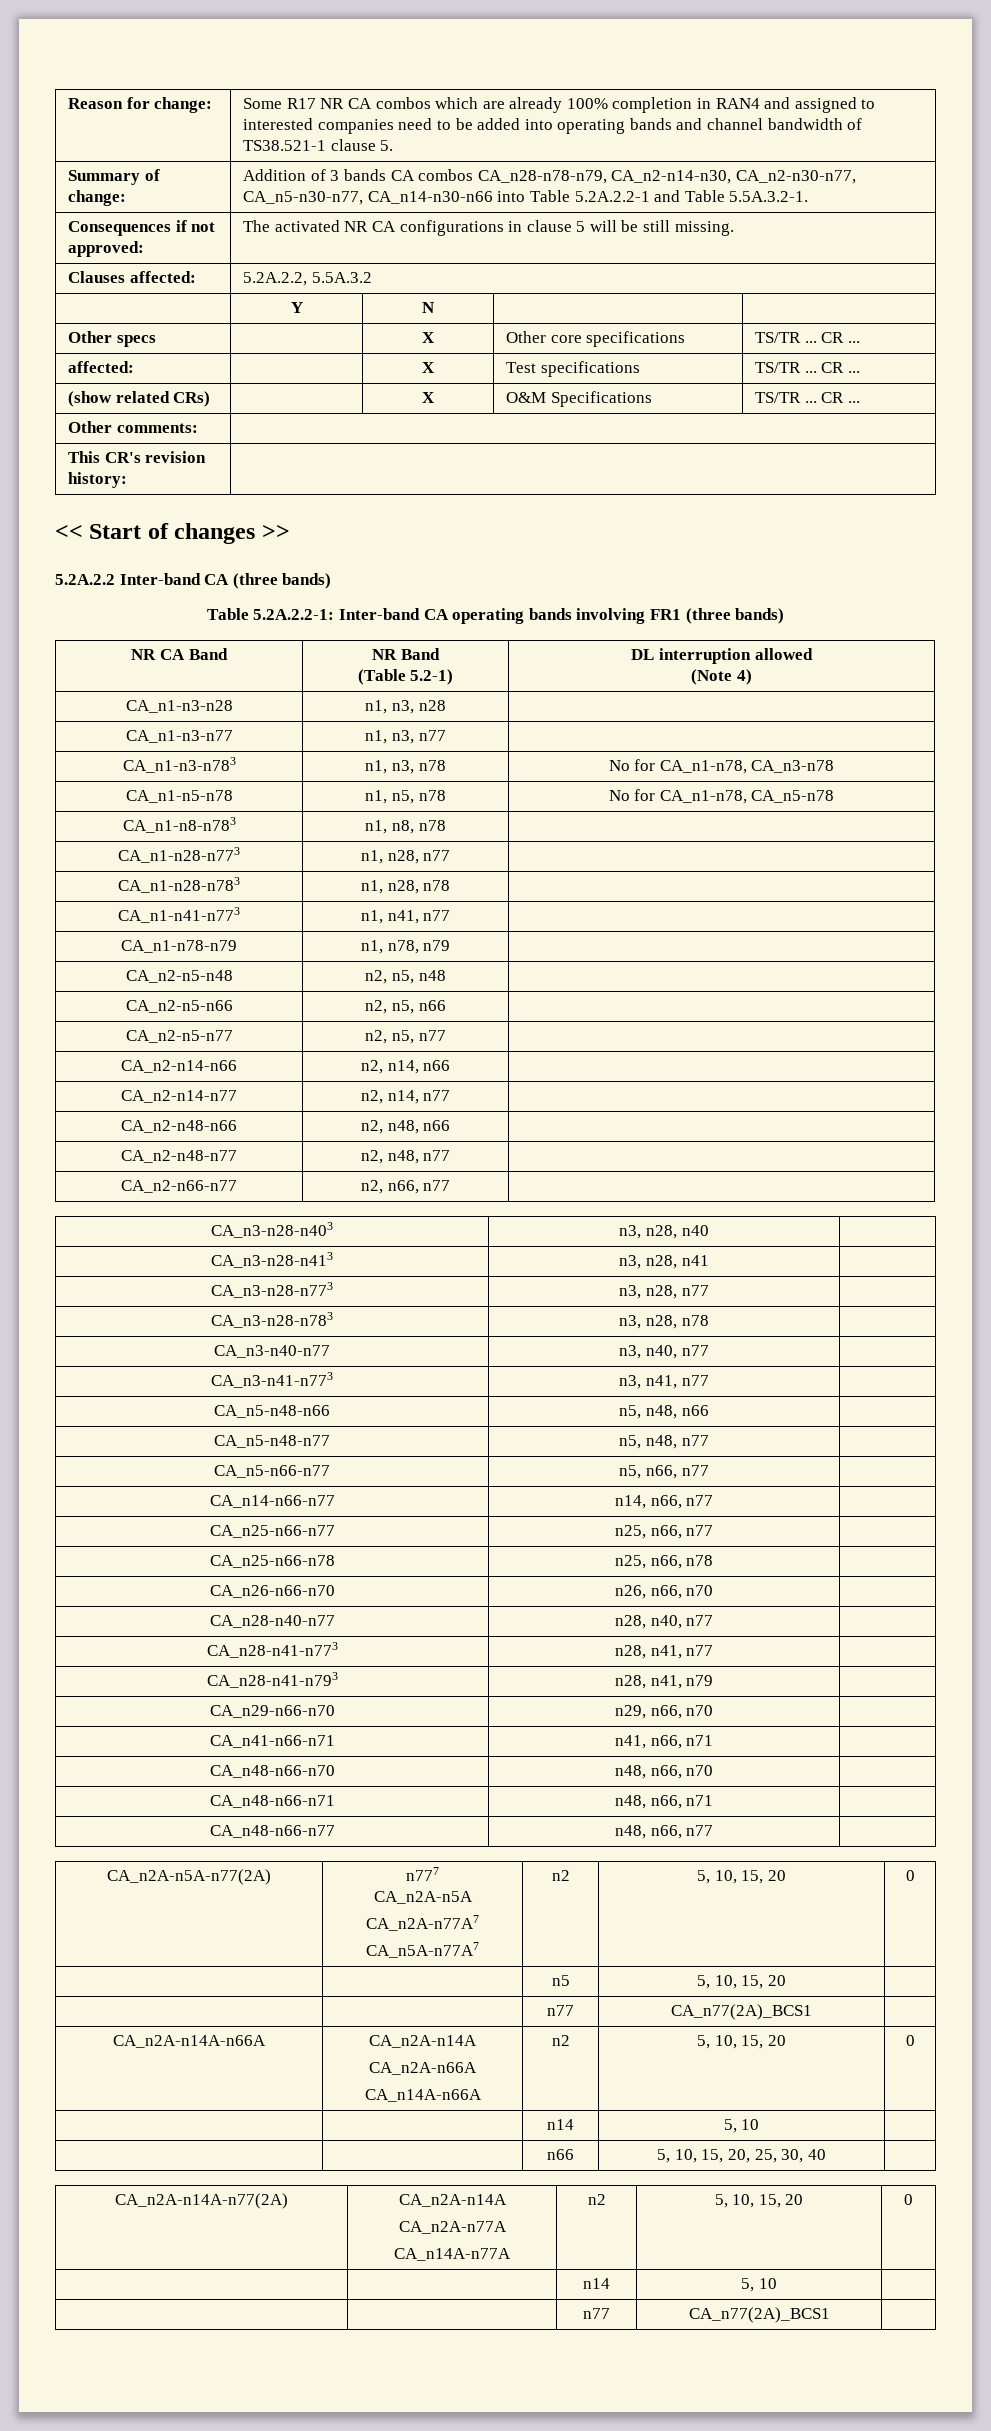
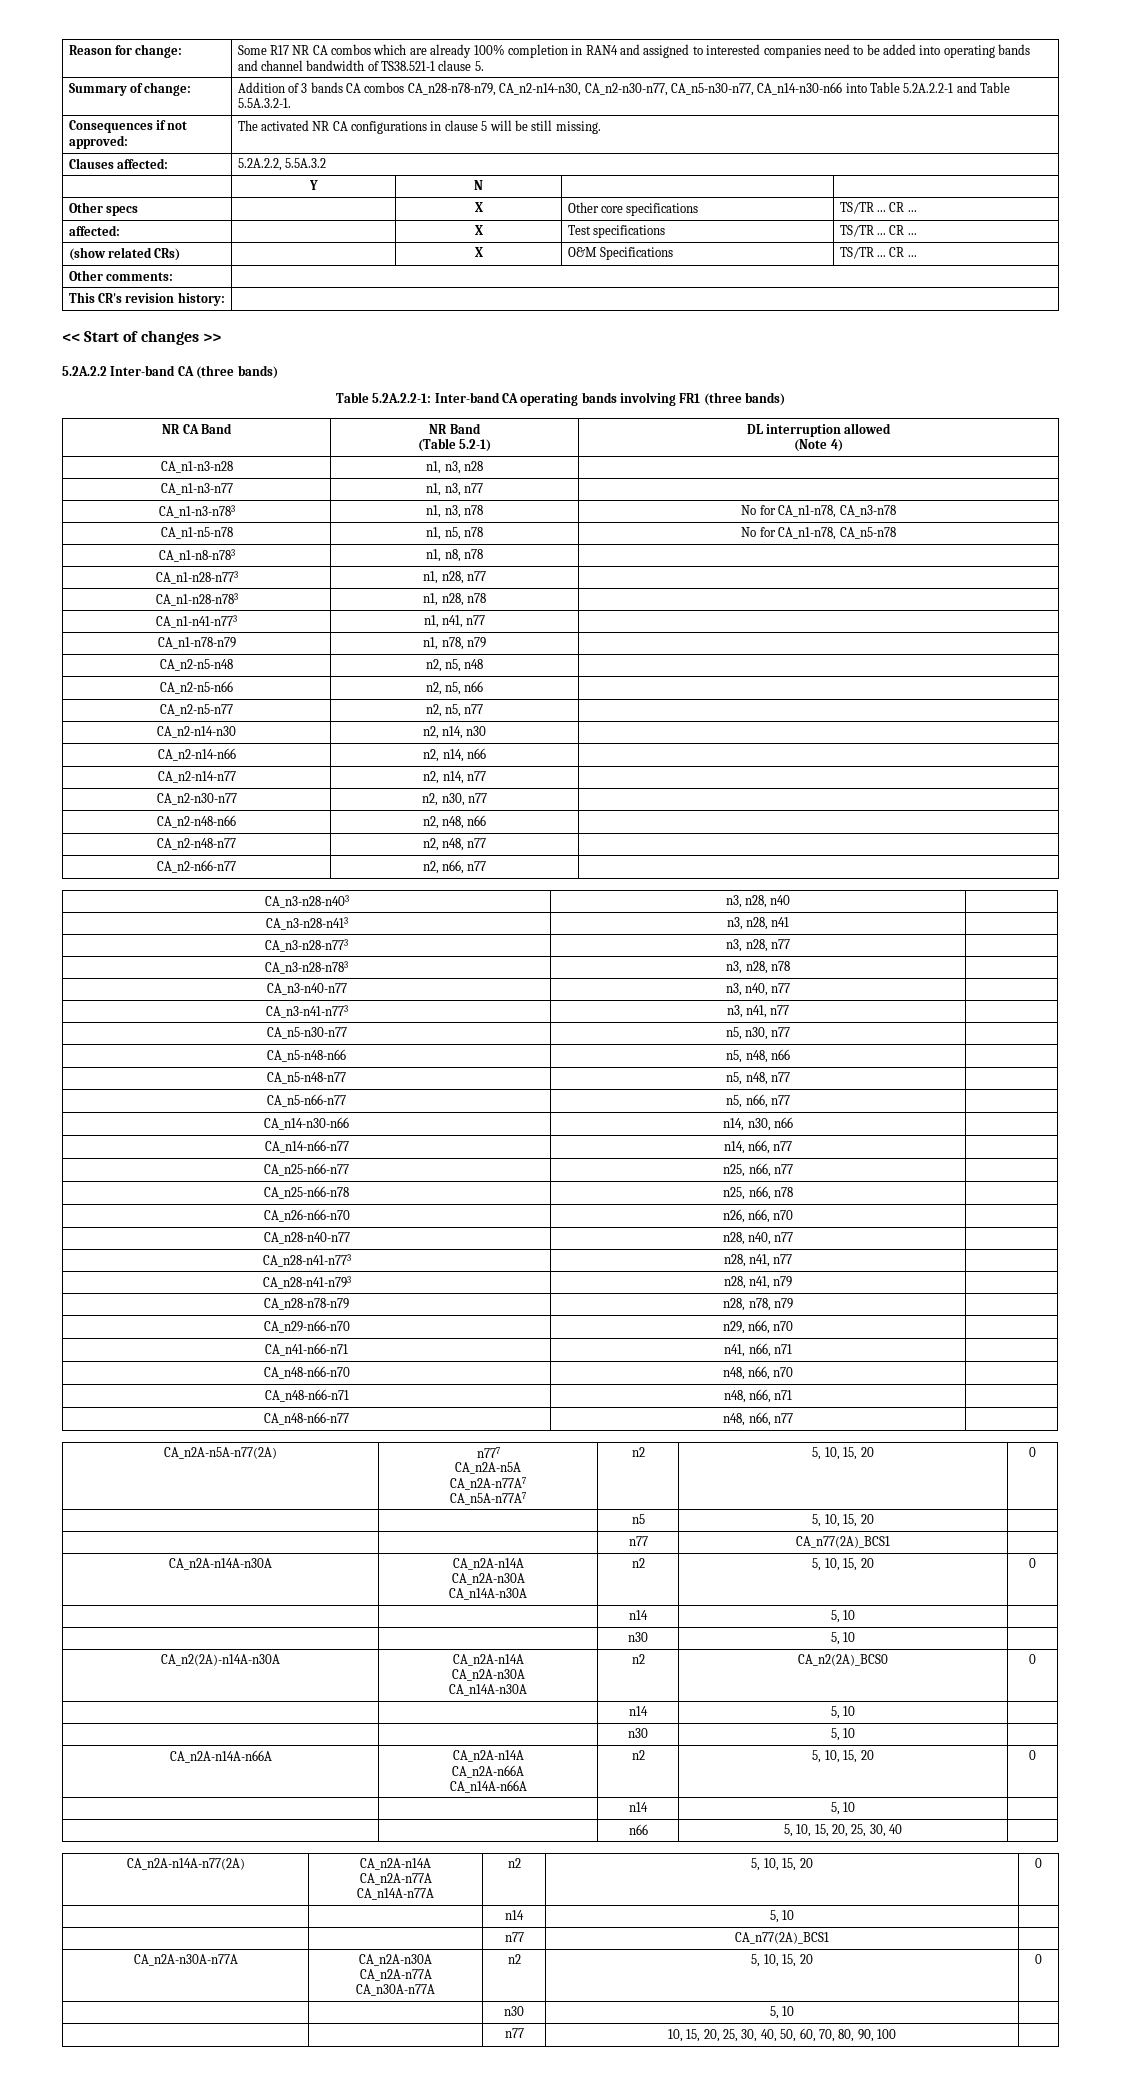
(446, 1035) none -> [157,726,236,738] [422,726,487,739] // CA_n2-n14-n30 | n2, n14, n30 |
(451, 1095) none -> [156,793,237,805] [422,793,487,806] // CA_n2-n30-n77 | n2, n30, n77 |
(709, 1380) none -> [266,1027,347,1039] [725,1027,791,1040] // CA_n5-n30-n77 | n5, n30, n77 |
(709, 1470) none -> [264,1117,349,1130] [723,1117,793,1131] // CA_n14-n30-n66 | n14, n30, n66 |
(714, 1680) none -> [264,1298,349,1310] [723,1298,793,1311] // CA_n28-n78-n79 | n28, n78, n79 |
(812, 2012) none -> [169,1558,272,1570] [452,1558,524,1570] [451,1573,525,1585] [449,1588,527,1600] [631,1558,645,1568] [812,1558,874,1571] [1029,1558,1036,1568] [629,1610,648,1620] [830,1610,856,1623] [628,1632,648,1642] [830,1632,856,1645] [161,1654,280,1666] [452,1654,524,1666] [451,1669,525,1681] [449,1684,527,1696] [631,1654,645,1664] [798,1654,889,1666] [1029,1654,1036,1664] [629,1706,648,1716] [830,1706,856,1719] [628,1728,648,1738] [830,1728,856,1741] // CA_n2A-n14A-n30A | CA_n2A-n14A // CA_n2A-n30A // CA_n14A-n30A | n2 | 5, 10, 15, 20 | 0 // | | n14 | 5, 10 | // | | n30 | 5, 10 | // CA_n2(2A)-n14A-n30A | CA_n2A-n14A // CA_n2A-n30A // CA_n14A-n30A | n2 | CA_n2(2A)_BCS0 | 0 // | | n14 | 5, 10 | // | | n30 | 5, 10 |
(830, 2315) none -> [133,1954,238,1966] [359,1954,432,1966] [359,1969,432,1981] [356,1984,435,1996] [507,1954,521,1964] [751,1954,813,1967] [1035,1954,1042,1964] [504,2006,524,2016] [769,2006,795,2019] [504,2028,524,2038] [667,2028,897,2042] // CA_n2A-n30A-n77A | CA_n2A-n30A // CA_n2A-n77A // CA_n30A-n77A | n2 | 5, 10, 15, 20 | 0 // | | n30 | 5, 10 | // | | n77 | 10, 15, 20, 25, 30, 40, 50, 60, 70, 80, 90, 100 |

